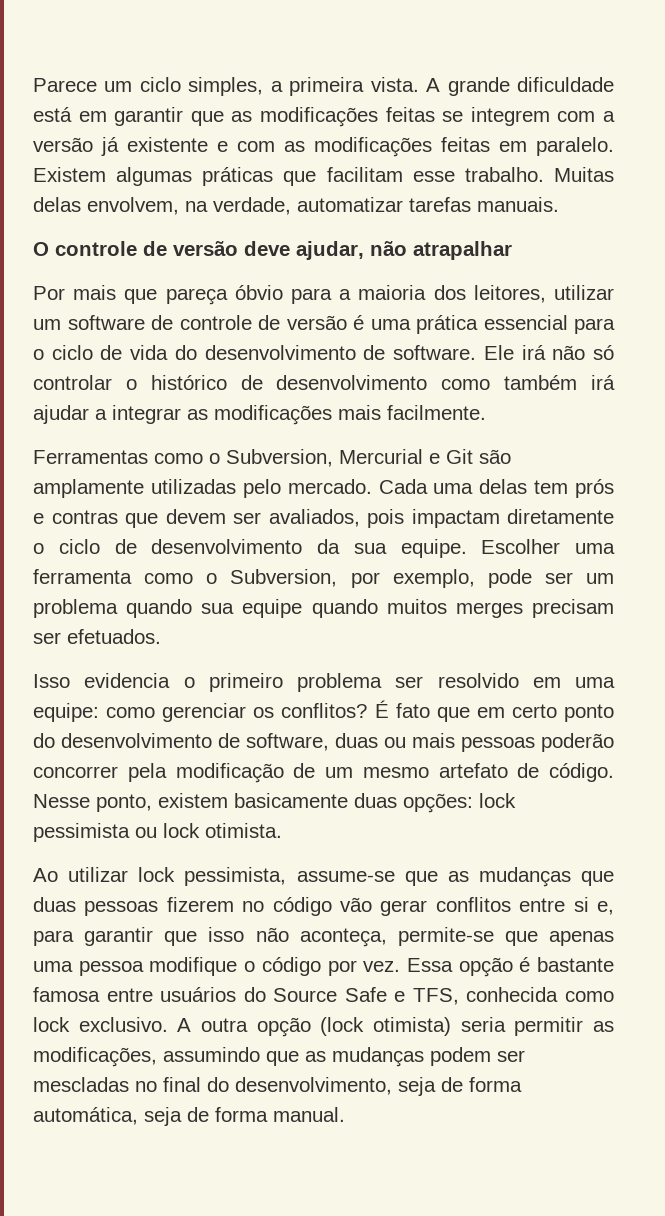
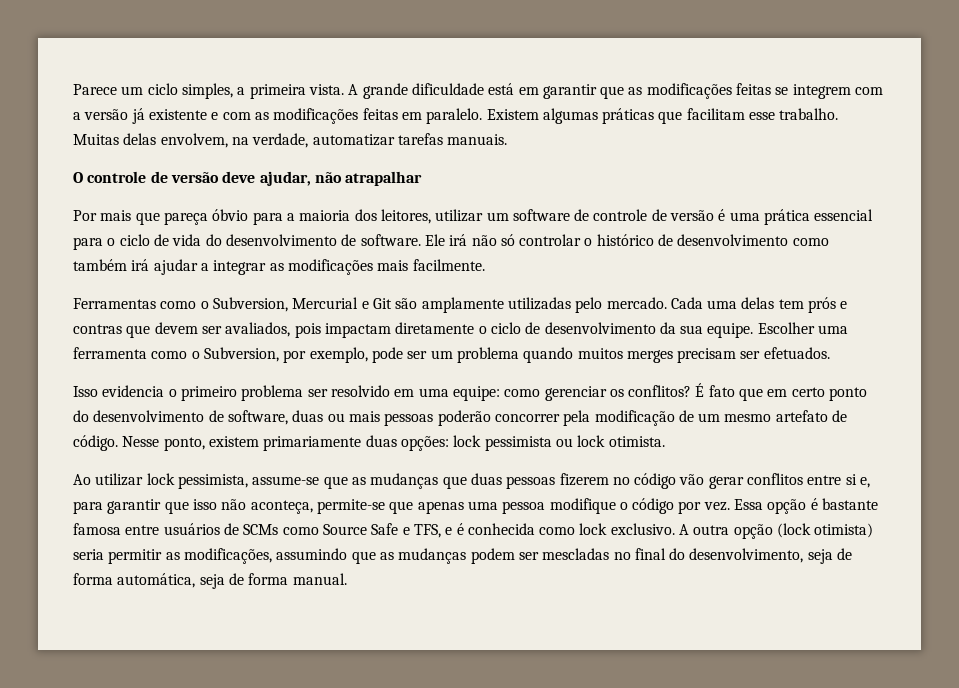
[201,599,378,618] sua equipe quando -> (574, 355) none
[234,793,348,808] basicamente -> [263,436,362,451] primariamente
[243,987,266,1002] do -> [223,523,319,535] de SCMs como
(459, 996) none -> [445,523,464,535] e é

